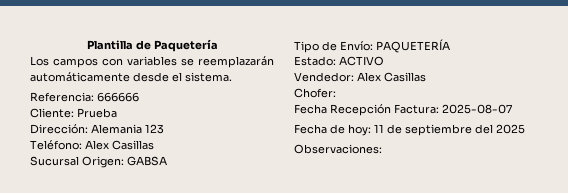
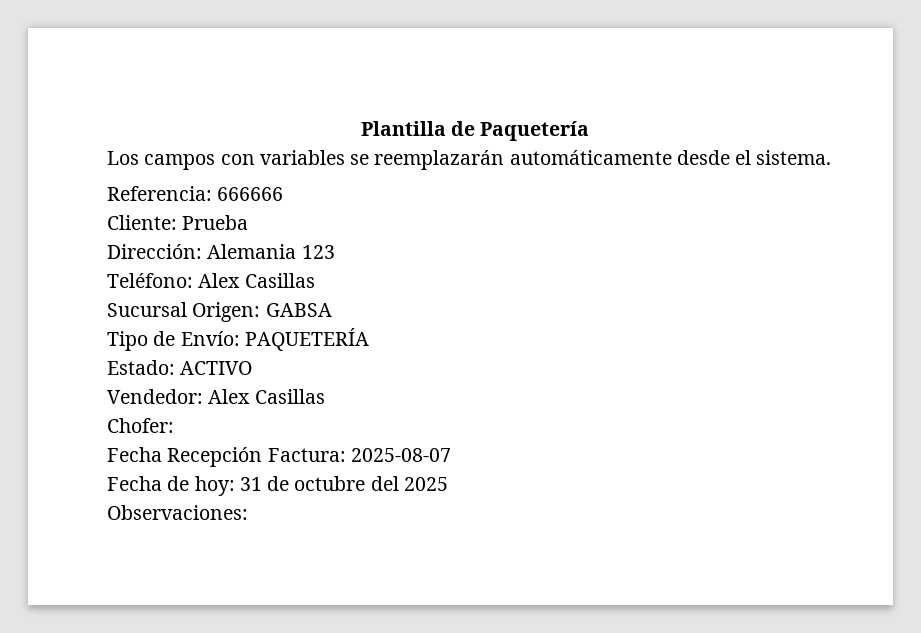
[374,124,472,136] 11 de septiembre -> [239,476,366,491] 31 de octubre

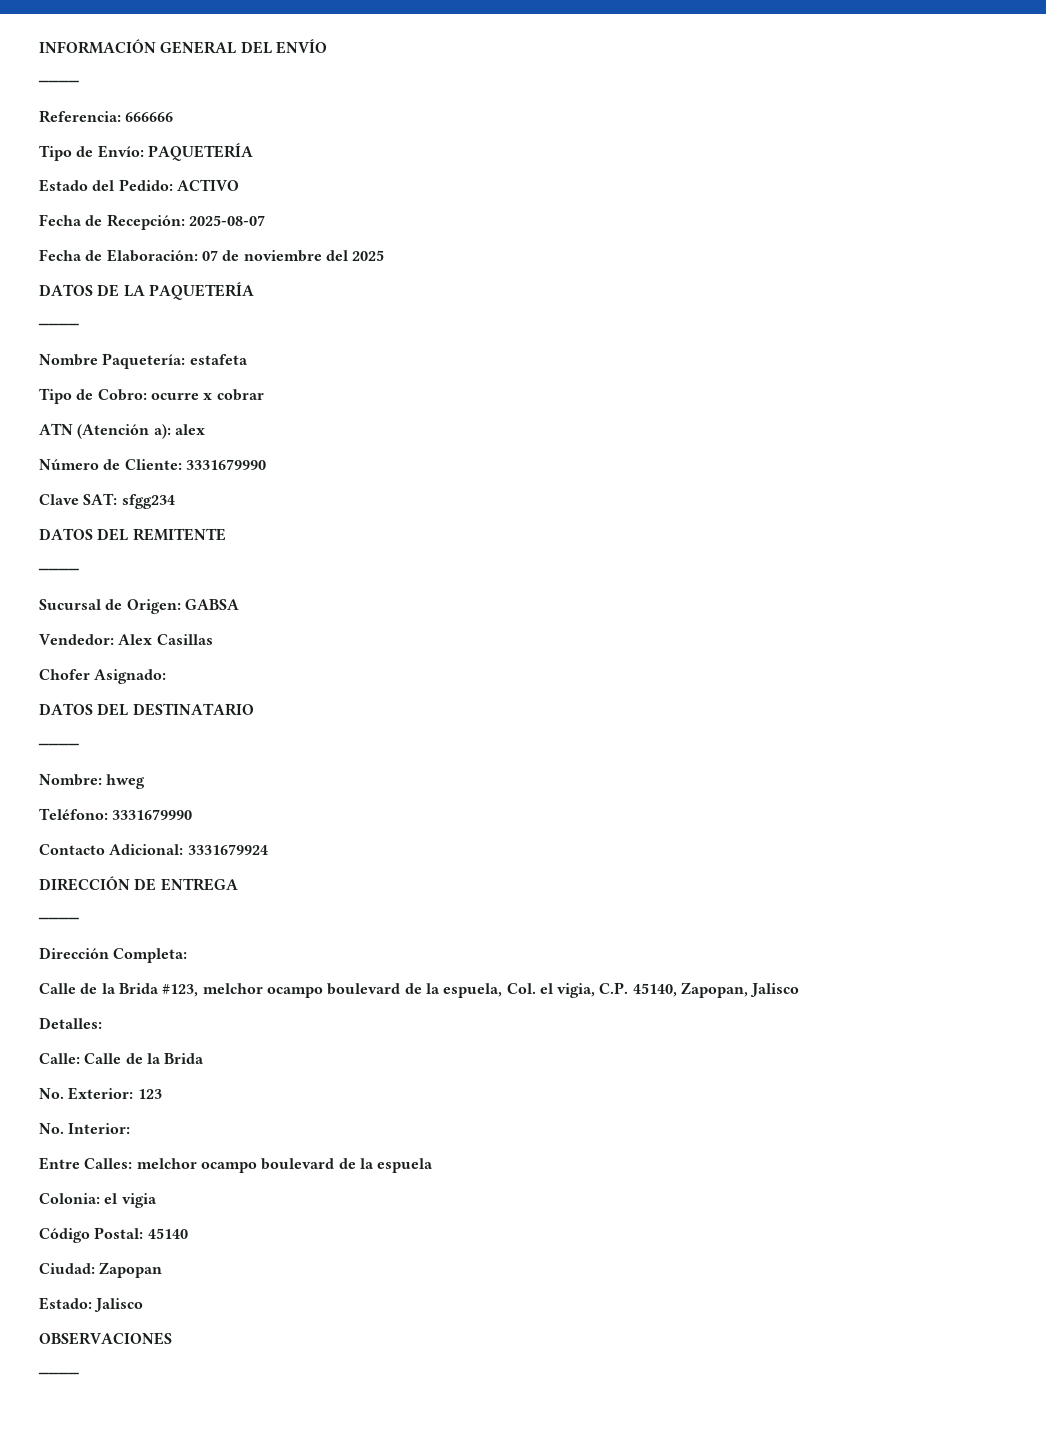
[360,121,590,141] [107,150,832,170] [107,186,284,201] [107,215,249,230] [107,244,335,259] [107,273,315,288] [107,302,332,322] [107,328,369,351] [107,360,253,375] [107,389,325,404] [107,418,174,433] [107,447,451,467] [107,476,448,496] [107,505,248,520] Plantilla de Paquetería // Los campos con variables se reemplazarán automáticamente desde el sistema. // Referencia: 666666 // Cliente: Prueba // Dirección: Alemania 123 // Teléfono: Alex Casillas // Sucursal Origen: GABSA // Tipo de Envío: PAQUETERÍA // Estado: ACTIVO // Vendedor: Alex Casillas // Chofer: // Fecha Recepción Factura: 2025-08-07 // Fecha de hoy: 31 de octubre del 2025 // Observaciones: -> [39,39,327,54] [38,80,79,87] [39,110,174,123] [39,143,253,161] [39,179,239,192] [39,214,265,230] [39,249,385,262] [39,282,254,300] [38,323,79,330] [39,353,248,369] [39,388,264,404] [39,423,205,439] [39,459,266,470] [39,493,175,509] [39,528,226,541] [38,568,79,575] [39,599,239,614] [39,634,213,645] [39,669,167,684] [39,703,254,716] [38,743,79,750] [39,774,146,789] [39,808,193,820] [39,844,268,855] [39,876,238,891] [38,917,79,924] [39,947,188,963] [39,982,800,998] [39,1017,102,1029] [39,1053,205,1064] [39,1087,162,1100] [39,1123,131,1134] [39,1157,434,1173] [39,1193,157,1208] [39,1227,188,1243] [39,1262,163,1278] [39,1297,144,1312] [39,1332,172,1345] [38,1372,79,1379] INFORMACIÓN GENERAL DEL ENVÍO // ──── // Referencia: 666666 // Tipo de Envío: PAQUETERÍA // Estado del Pedido: ACTIVO // Fecha de Recepción: 2025-08-07 // Fecha de Elaboración: 07 de noviembre del 2025 // DATOS DE LA PAQUETERÍA // ──── // Nombre Paquetería: estafeta // Tipo de Cobro: ocurre x cobrar // ATN (Atención a): alex // Número de Cliente: 3331679990 // Clave SAT: sfgg234 // DATOS DEL REMITENTE // ──── // Sucursal de Origen: GABSA // Vendedor: Alex Casillas // Chofer Asignado: // DATOS DEL DESTINATARIO // ──── // Nombre: hweg // Teléfono: 3331679990 // Contacto Adicional: 3331679924 // DIRECCIÓN DE ENTREGA // ──── // Dirección Completa: // Calle de la Brida #123, melchor ocampo boulevard de la espuela, Col. el vigia, C.P. 45140, Zapopan, Jalisco // Detalles: // Calle: Calle de la Brida // No. Exterior: 123 // No. Interior: // Entre Calles: melchor ocampo boulevard de la espuela // Colonia: el vigia // Código Postal: 45140 // Ciudad: Zapopan // Estado: Jalisco // OBSERVACIONES // ────

